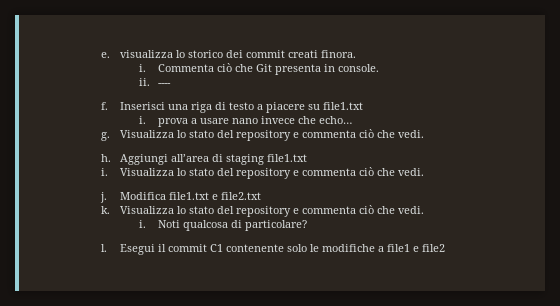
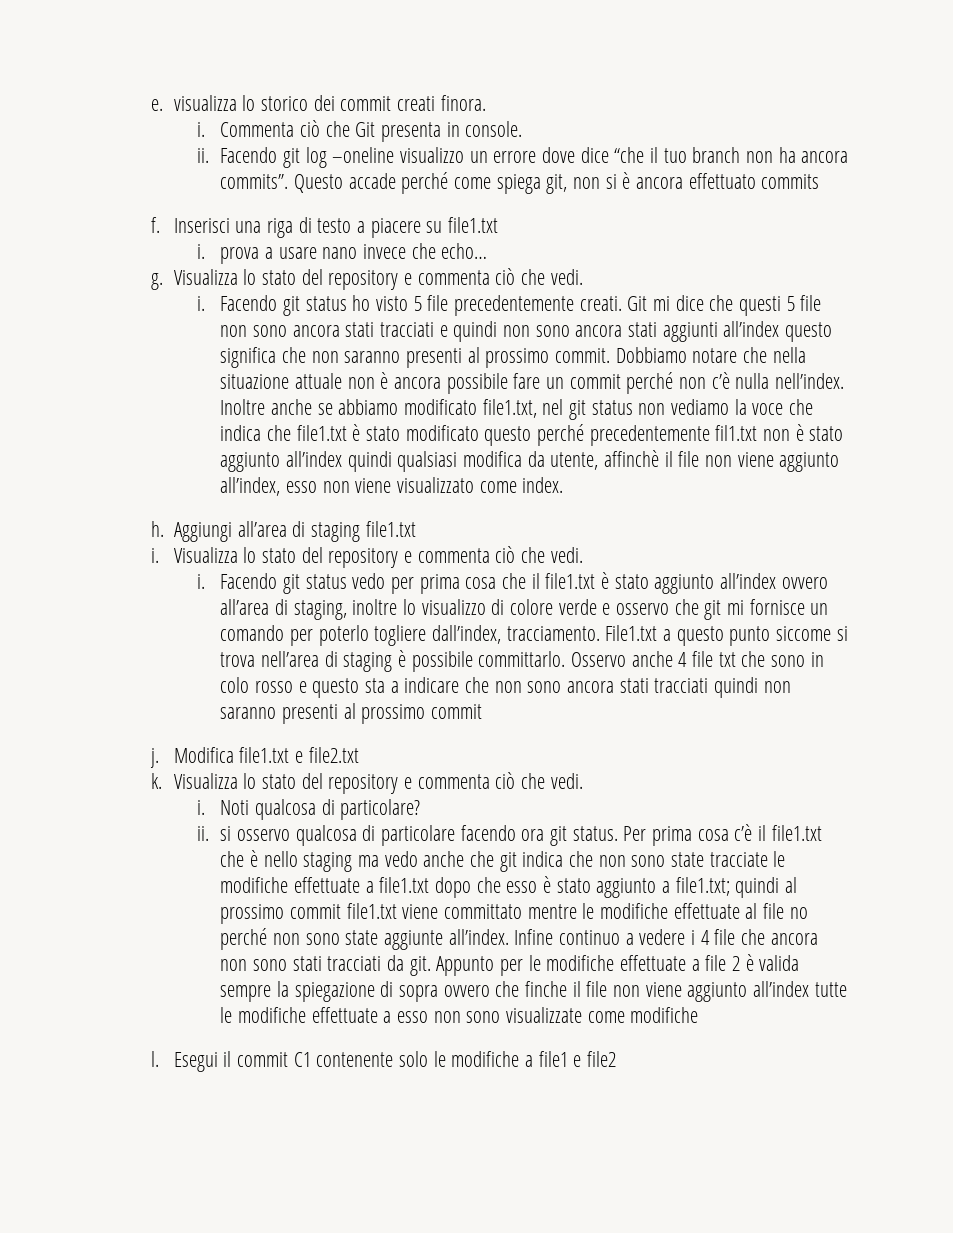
[158,83,172,86] ---- -> [220,147,849,168] [220,172,820,194] Facendo git log –oneline visualizzo un errore dove dice “che il tuo branch non ha ancora commits”. Questo accade perché come spiega git, non si è ancora effettuato commits
(425, 134) none -> [197,295,822,316] [220,321,832,342] [220,347,806,368] [220,372,844,394] [220,399,813,420] [220,424,844,446] [220,450,840,472] [220,477,564,496] // i. Facendo git status ho visto 5 file precedentemente creati. Git mi dice che questi 5 file non sono ancora stati tracciati e quindi non sono ancora stati aggiunti all’index questo significa che non saranno presenti al prossimo commit. Dobbiamo notare che nella situazione attuale non è ancora possibile fare un commit perché non c’è nulla nell’index. Inoltre anche se abbiamo modificato file1.txt, nel git status non vediamo la voce che indica che file1.txt è stato modificato questo perché precedentemente fil1.txt non è stato aggiunto all’index quindi qualsiasi modifica da utente, affinchè il file non viene aggiunto all’index, esso non viene visualizzato come index.
(425, 172) none -> [197,572,828,594] [220,599,829,620] [220,625,848,646] [220,650,824,672] [220,677,791,698] [220,703,482,724] // i. Facendo git status vedo per prima cosa che il file1.txt è stato aggiunto all’index ovvero all’area di staging, inoltre lo visualizzo di colore verde e osservo che git mi fornisce un comando per poterlo togliere dall’index, tracciamento. File1.txt a questo punto siccome si trova nell’area di staging è possibile committarlo. Osservo anche 4 file txt che sono in colo rosso e questo sta a indicare che non sono ancora stati tracciati quindi non saranno presenti al prossimo commit
(308, 225) none -> [197,824,822,846] [220,850,786,872] [220,876,797,898] [220,903,808,924] [220,928,818,950] [220,954,800,976] [220,981,847,1002] [220,1007,699,1023] // ii. si osservo qualcosa di particolare facendo ora git status. Per prima cosa c’è il file1.txt che è nello staging ma vedo anche che git indica che non sono state tracciate le modifiche effettuate a file1.txt dopo che esso è stato aggiunto a file1.txt; quindi al prossimo commit file1.txt viene committato mentre le modifiche effettuate al file no perché non sono state aggiunte all’index. Infine continuo a vedere i 4 file che ancora non sono stati tracciati da git. Appunto per le modifiche effettuate a file 2 è valida sempre la spiegazione di sopra ovvero che finche il file non viene aggiunto all’index tutte le modifiche effettuate a esso non sono visualizzate come modifiche

